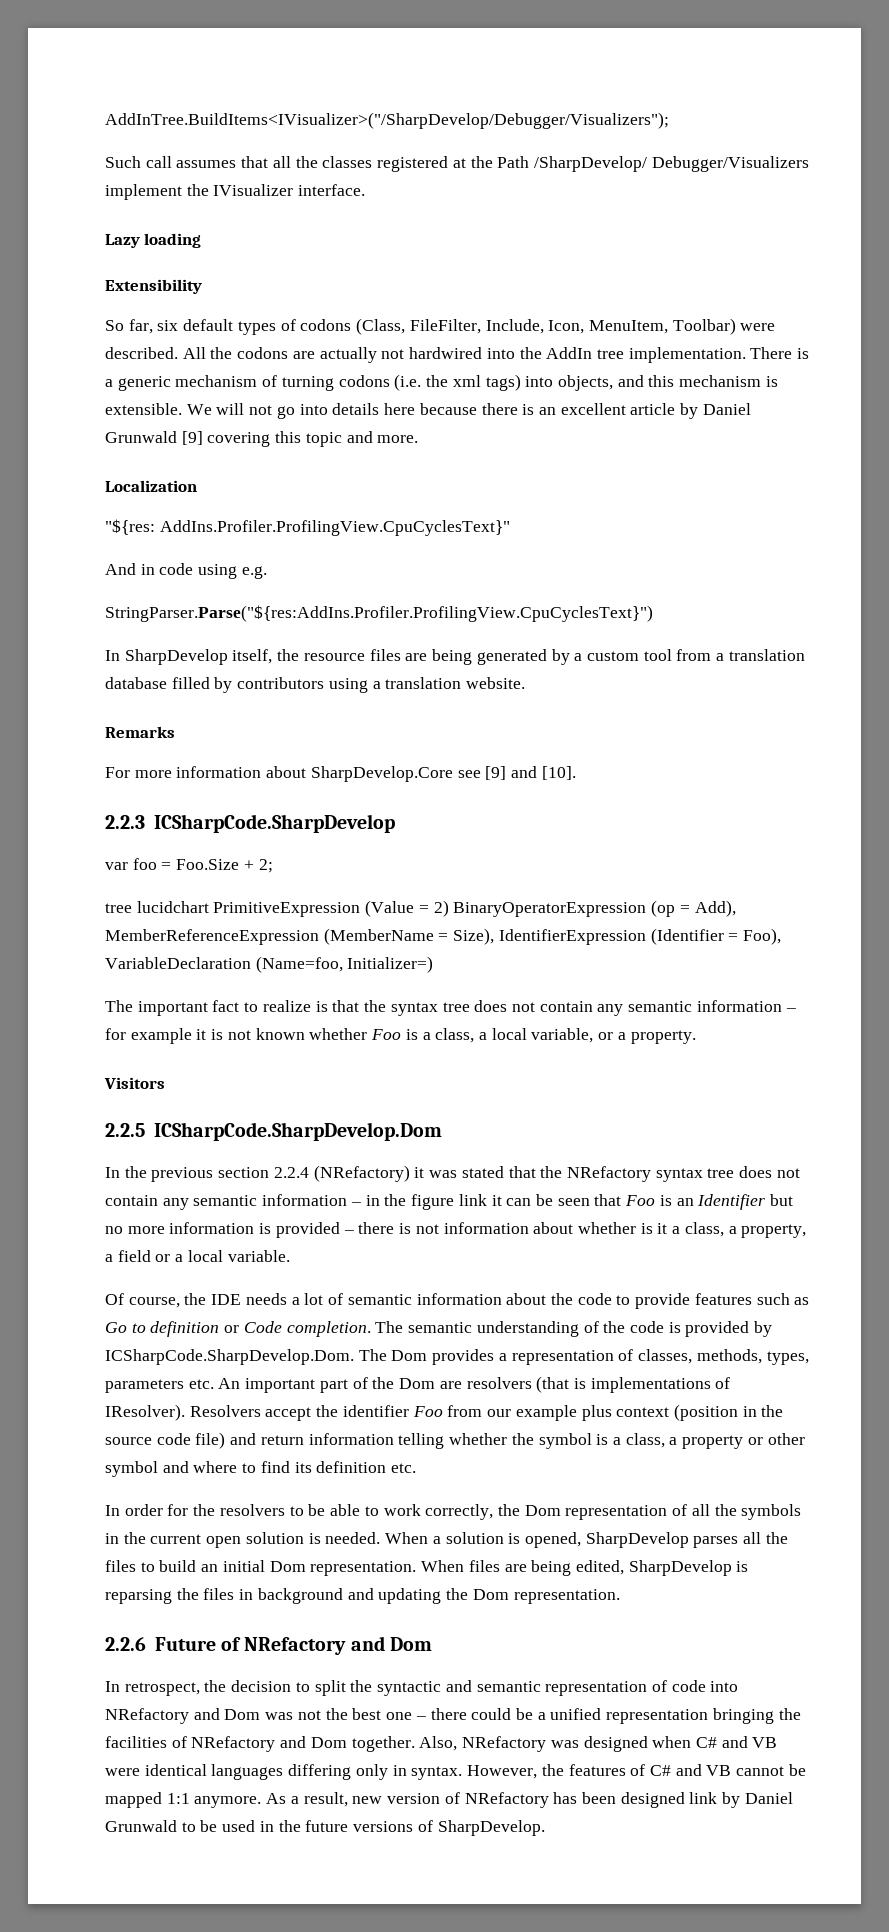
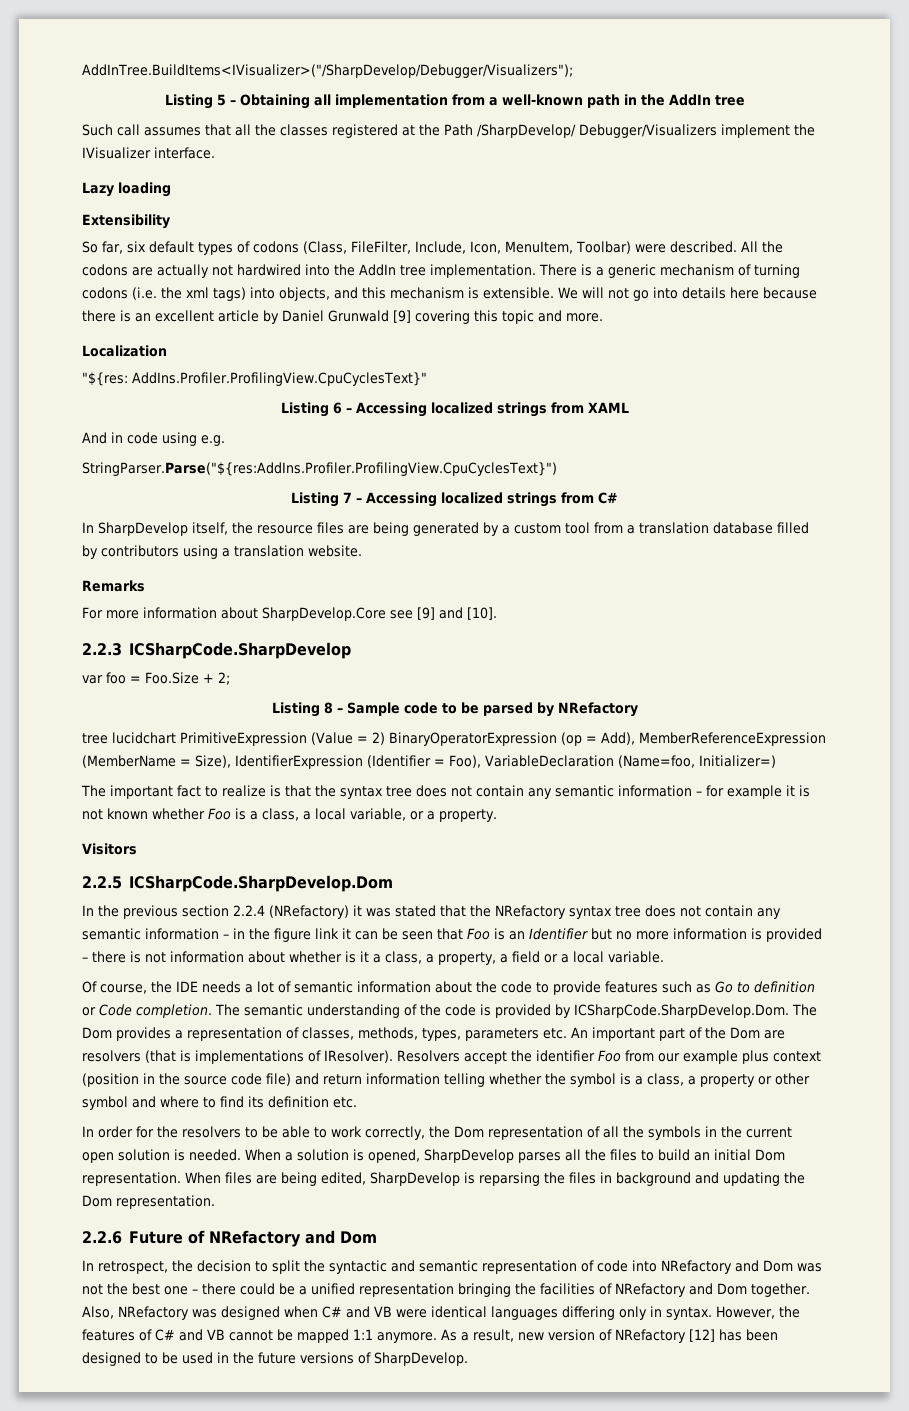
(669, 120) none -> [164,94,745,109] // Listing 5 – Obtaining all implementation from a well-known path in the AddIn tree
(510, 528) none -> [280,402,629,417] // Listing 6 – Accessing localized strings from XAML
(653, 613) none -> [291,492,618,507] // Listing 7 – Accessing localized strings from C#
(273, 866) none -> [271,702,638,717] // Listing 8 – Sample code to be parsed by NRefactory
(549, 1800) none -> [689,1329,715,1342] [12]
[689,1792,793,1808] [105,1820,177,1832] link by Daniel Grunwald -> (141, 1359) none

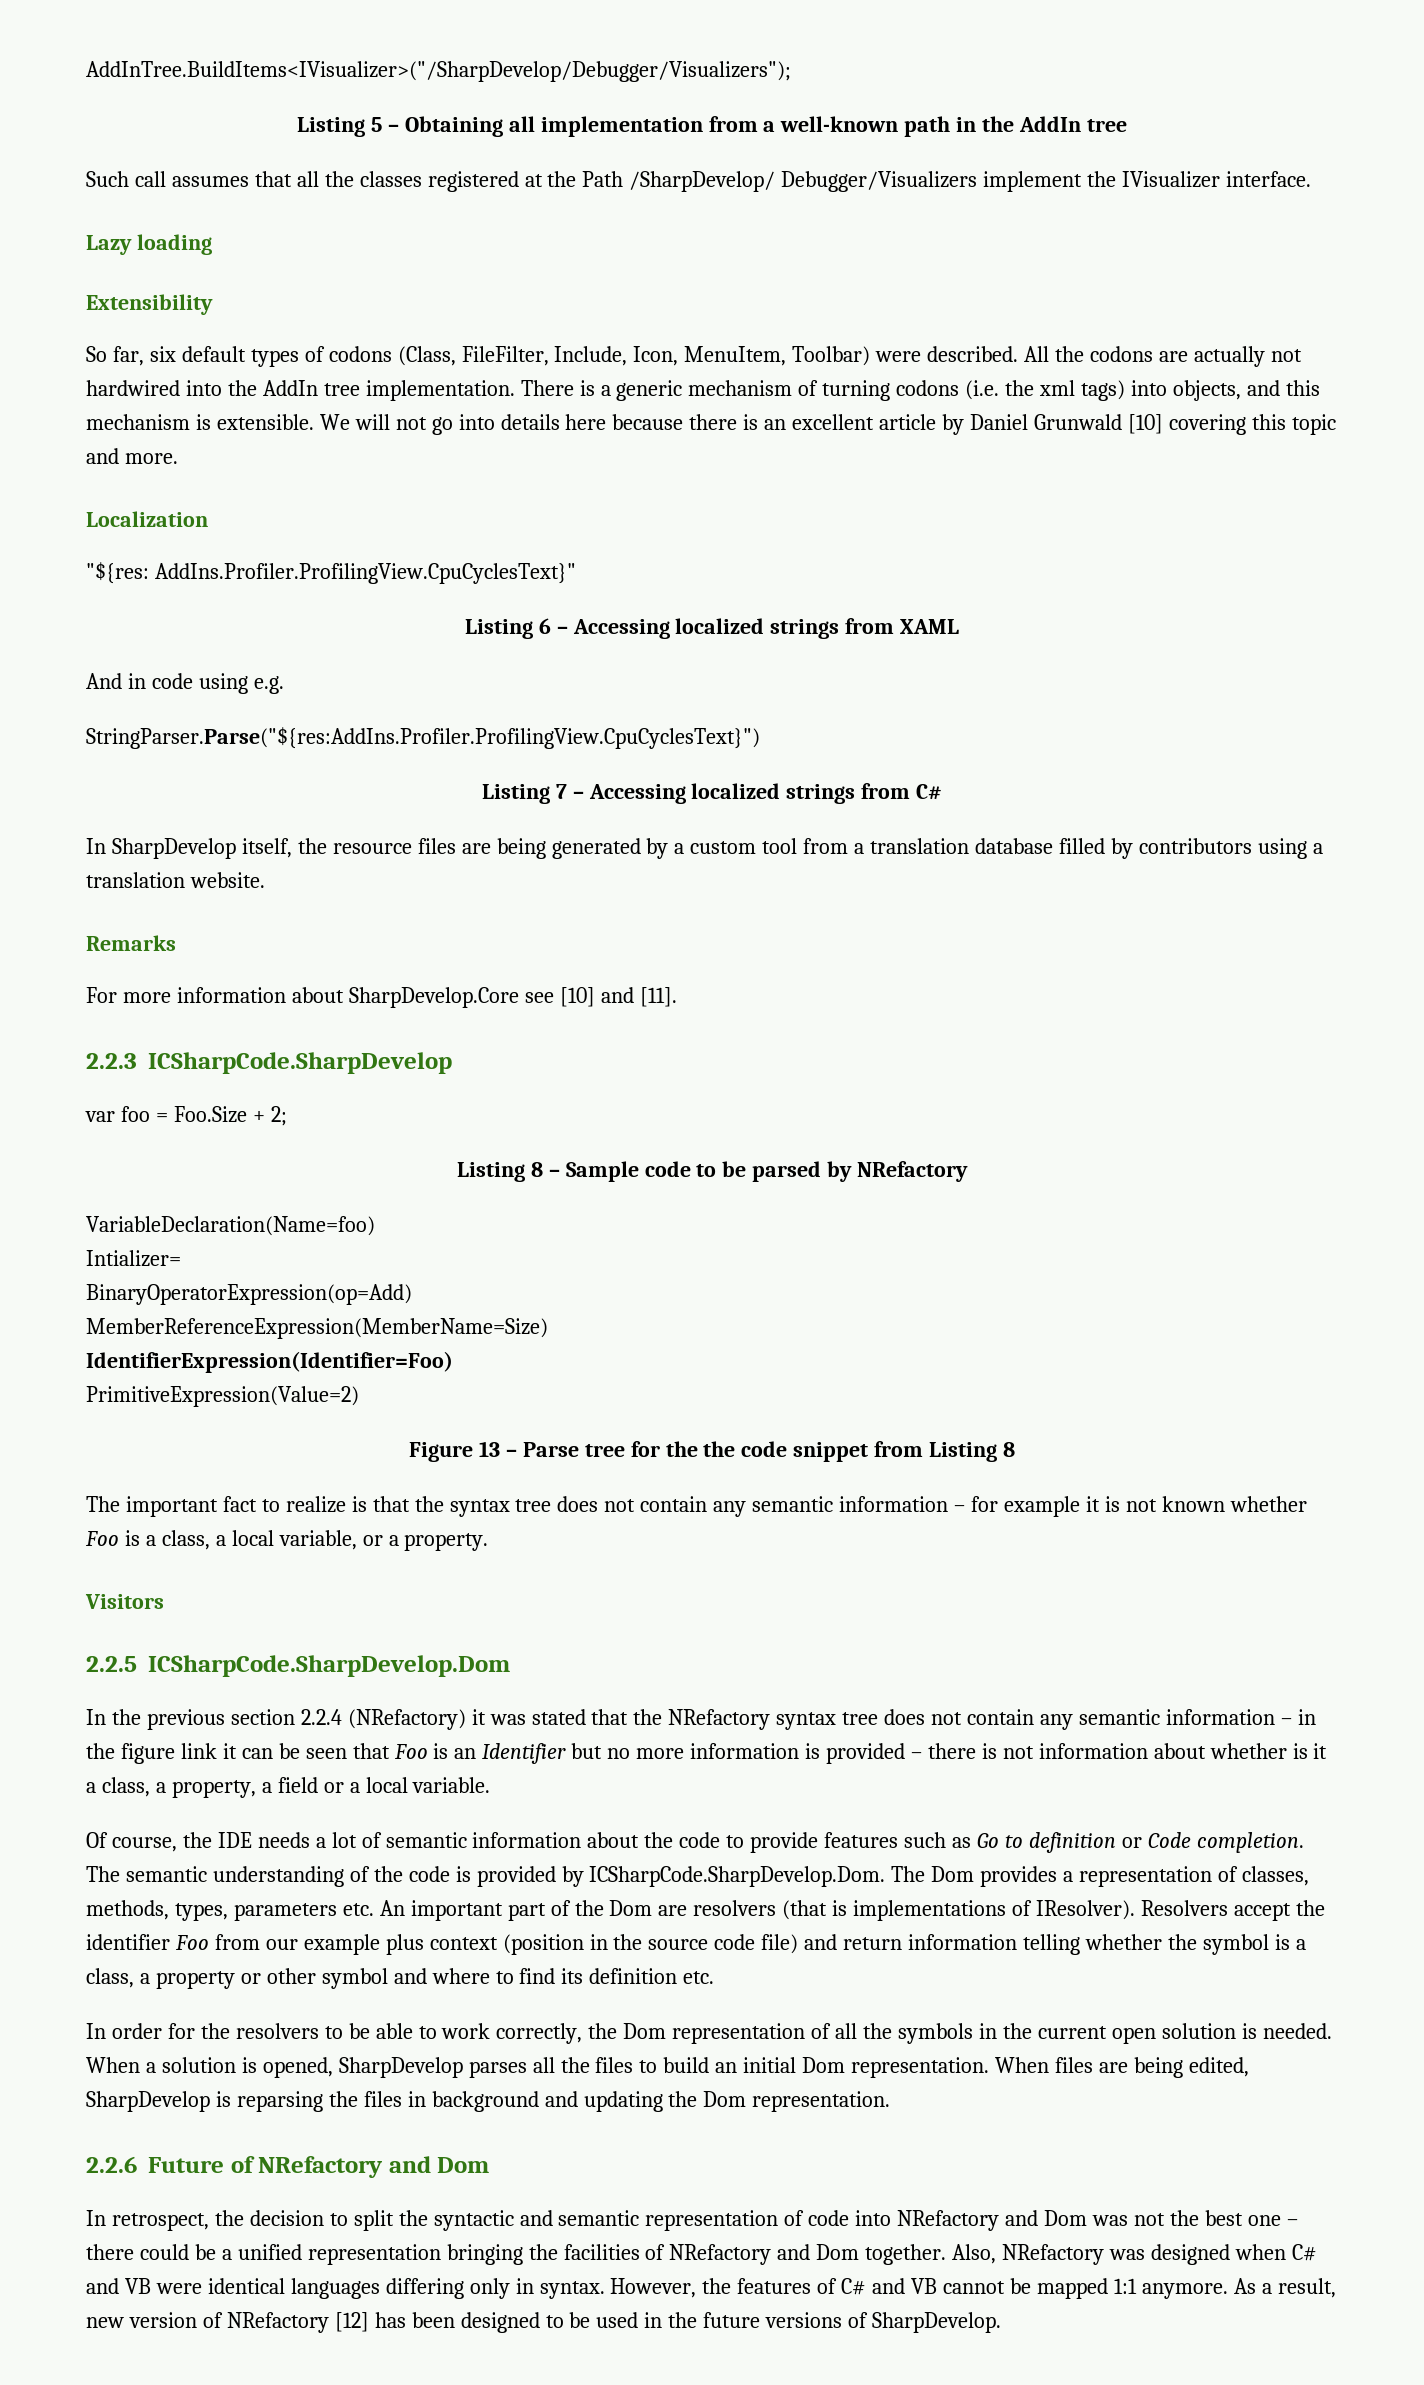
[393,310,411,323] [9] -> [1127,414,1163,434] [10]
[417,607,497,620] [9] and [10]. -> [559,987,677,1007] [10] and [11].
[82,732,826,746] [82,755,776,769] tree lucidchart PrimitiveExpression (Value = 2) BinaryOperatorExpression (op = Add), MemberReferenceExpression (MemberName = Size), IdentifierExpression (Identifier = Foo), VariableDeclaration (Name=foo, Initializer=) -> [86,1216,375,1236] [86,1250,181,1267] [86,1284,412,1305] [86,1318,548,1339] [86,1351,453,1373] [86,1386,359,1407] [408,1441,1016,1462] VariableDeclaration(Name=foo) // Intializer= // BinaryOperatorExpression(op=Add) // MemberReferenceExpression(MemberName=Size) // IdentifierExpression(Identifier=Foo) // PrimitiveExpression(Value=2) // Figure 13 – Parse tree for the the code snippet from Listing 8

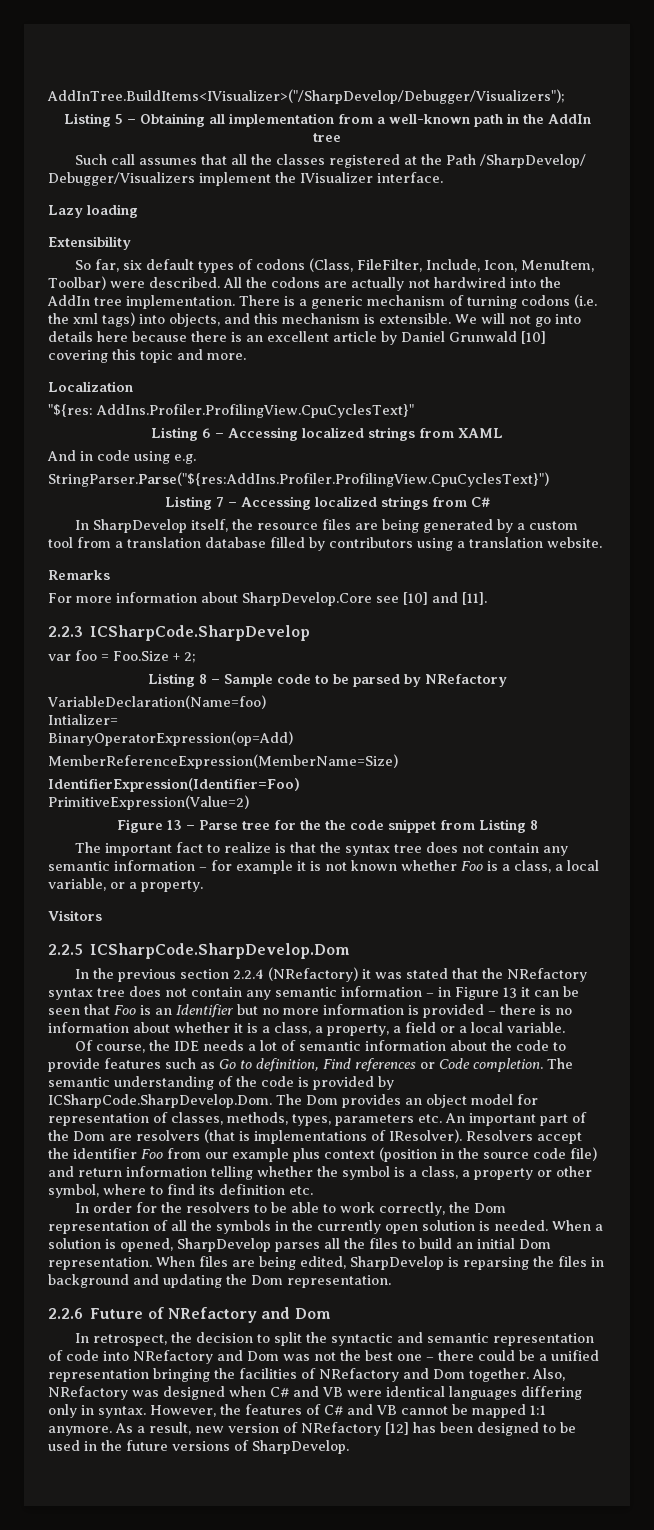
[86,1743,217,1764] the figure link -> [455,987,517,1000] Figure 13
[1002,1746,1034,1759] not -> [555,1008,572,1015] no
[1292,1743,1328,1759] is it -> [234,1023,258,1033] it is
[1028,1832,1116,1853] definition -> [256,1058,416,1072] definition, Find references
[1063,1871,1074,1882] a -> [405,1094,538,1108] an object model for
[321,1968,427,1989] symbol and -> [48,1184,99,1198] symbol,
[1037,2026,1107,2039] current -> [317,1220,381,1234] currently

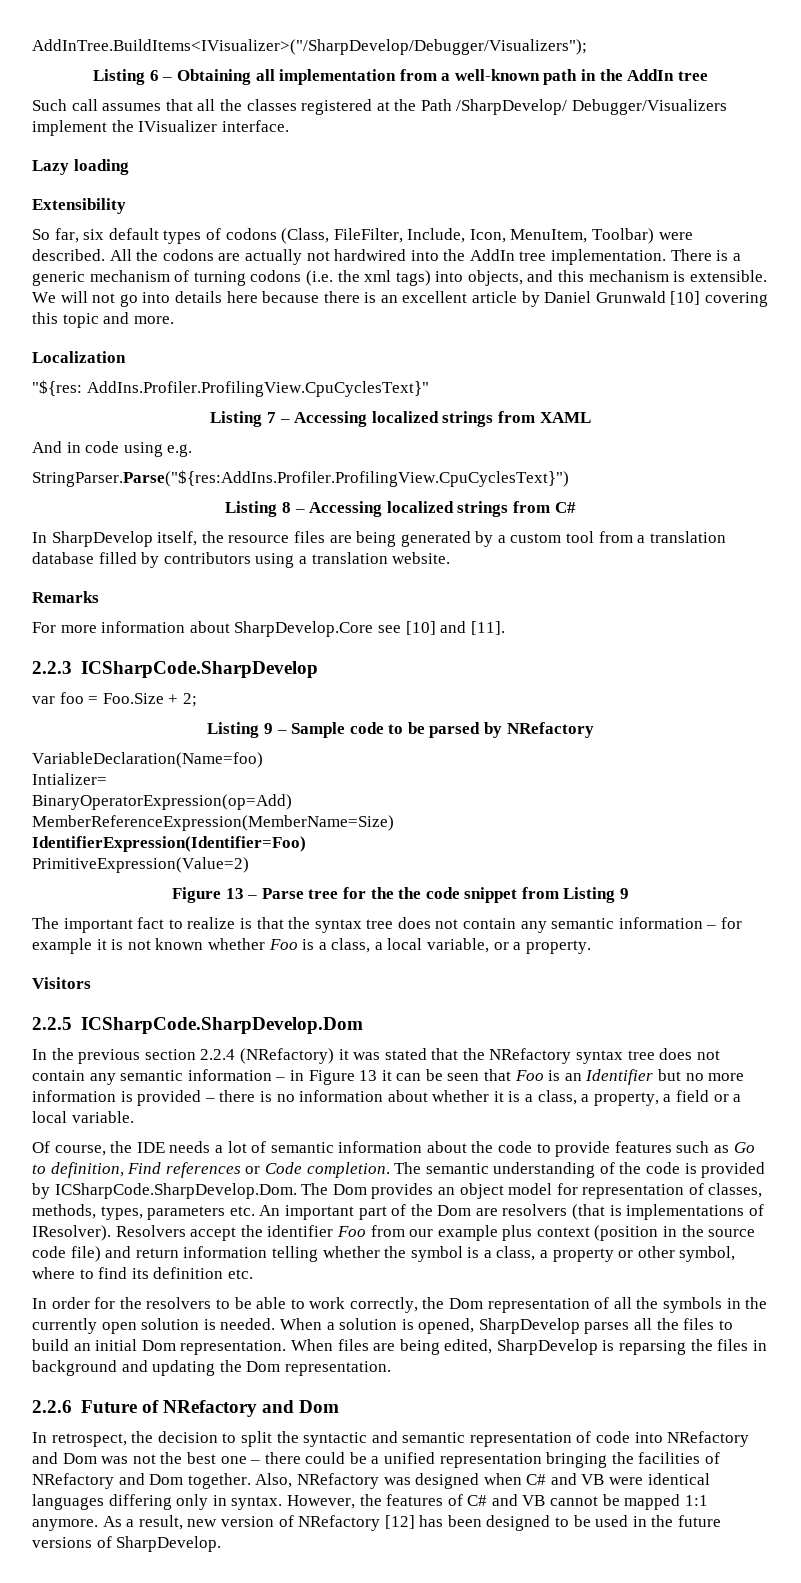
[114,114,123,124] 5 -> [149,70,159,81] 6
[202,428,211,438] 6 -> [267,412,277,423] 7
[215,497,224,507] 7 -> [282,502,292,513] 8
[198,674,207,684] 8 -> [263,723,273,734] 9
[529,820,538,830] 8 -> [620,888,630,899] 9

